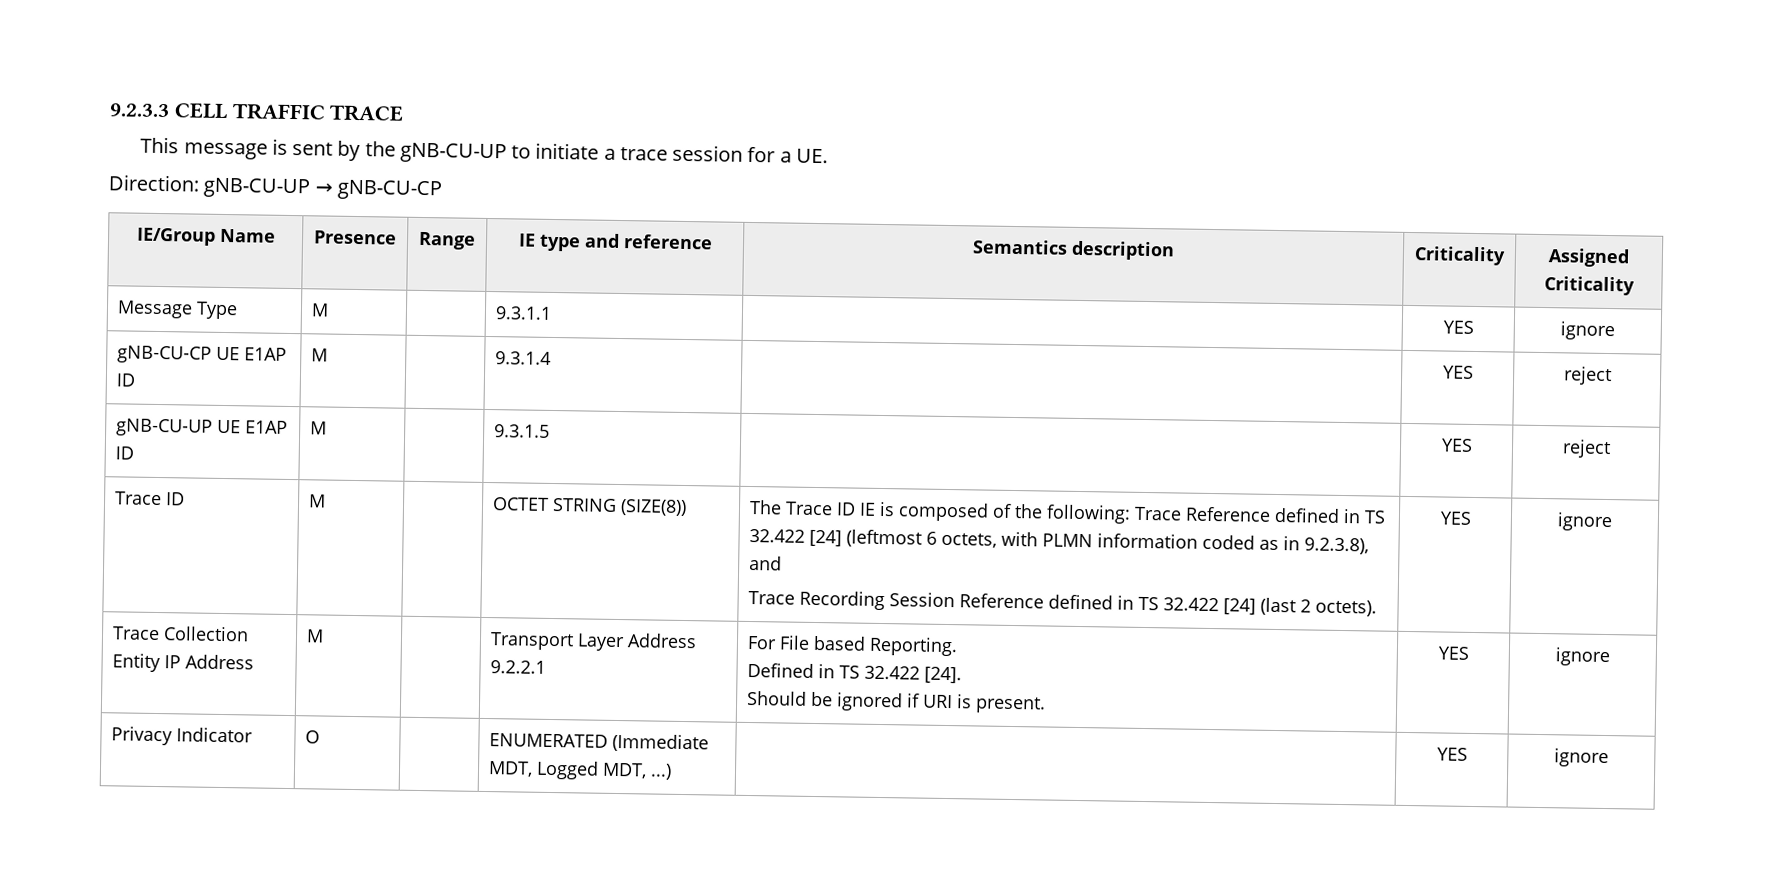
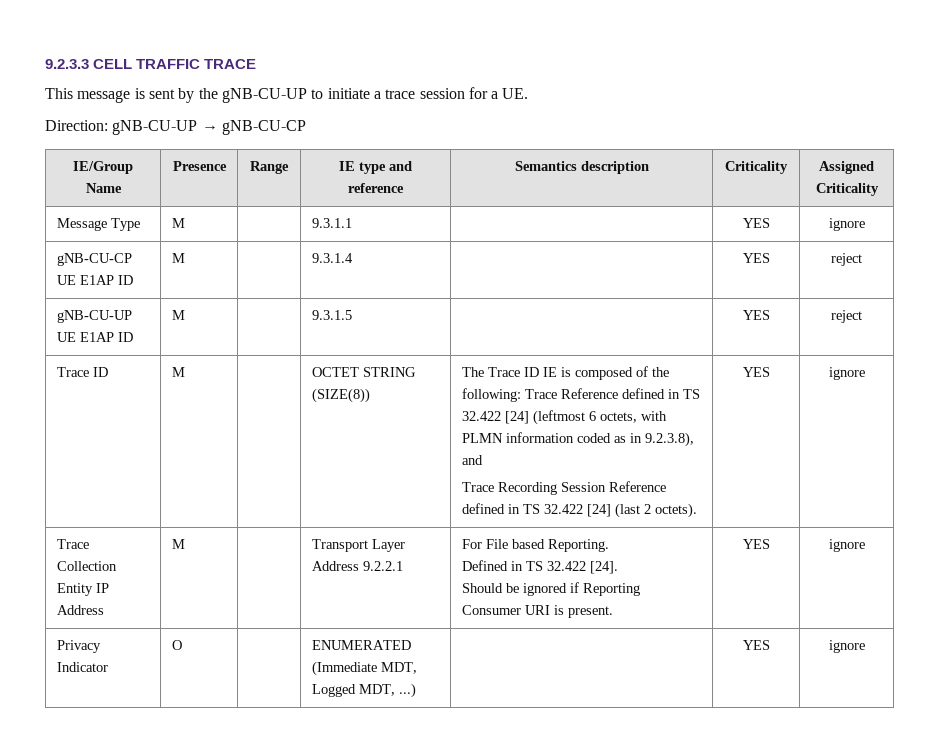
(921, 700) none -> [582,583,640,596] [461,605,521,615] Reporting Consumer

